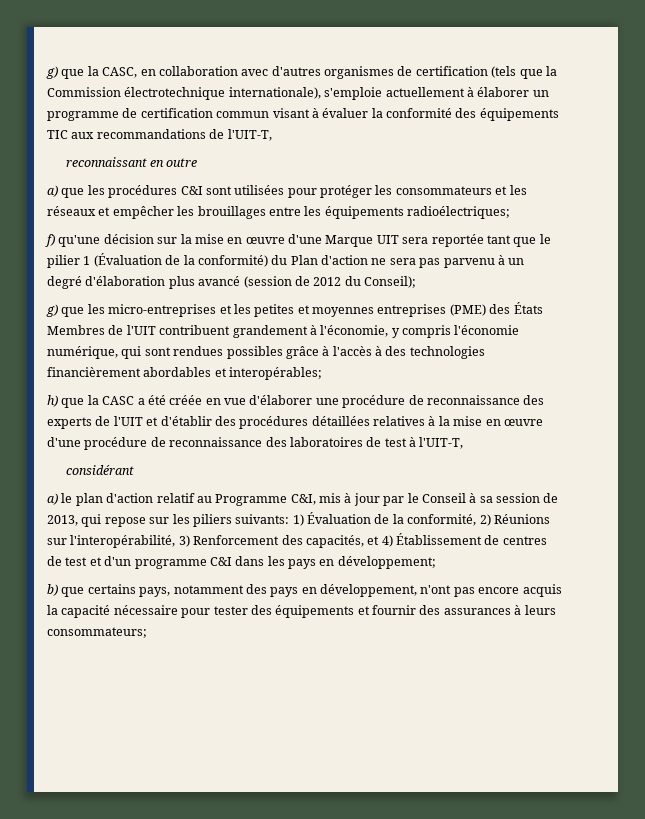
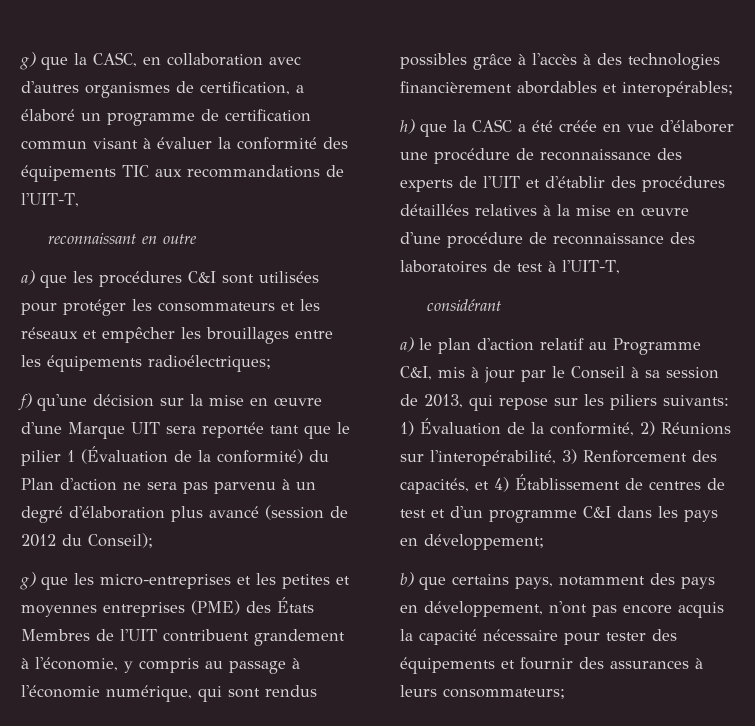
[415,66,557,79] [47,87,530,100] certification (tels que la Commission électrotechnique internationale), s'emploie actuellement à élaborer -> [200,81,304,95] [21,109,75,122] certification, a élaboré
(451, 331) none -> [205,658,300,674] au passage à
[173,346,224,356] rendues -> [265,685,317,697] rendus

